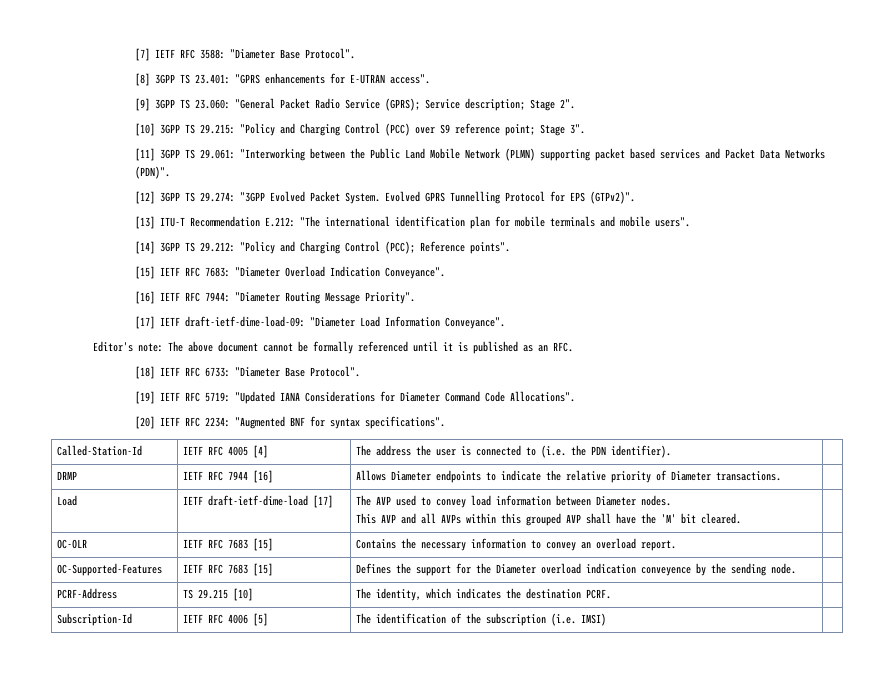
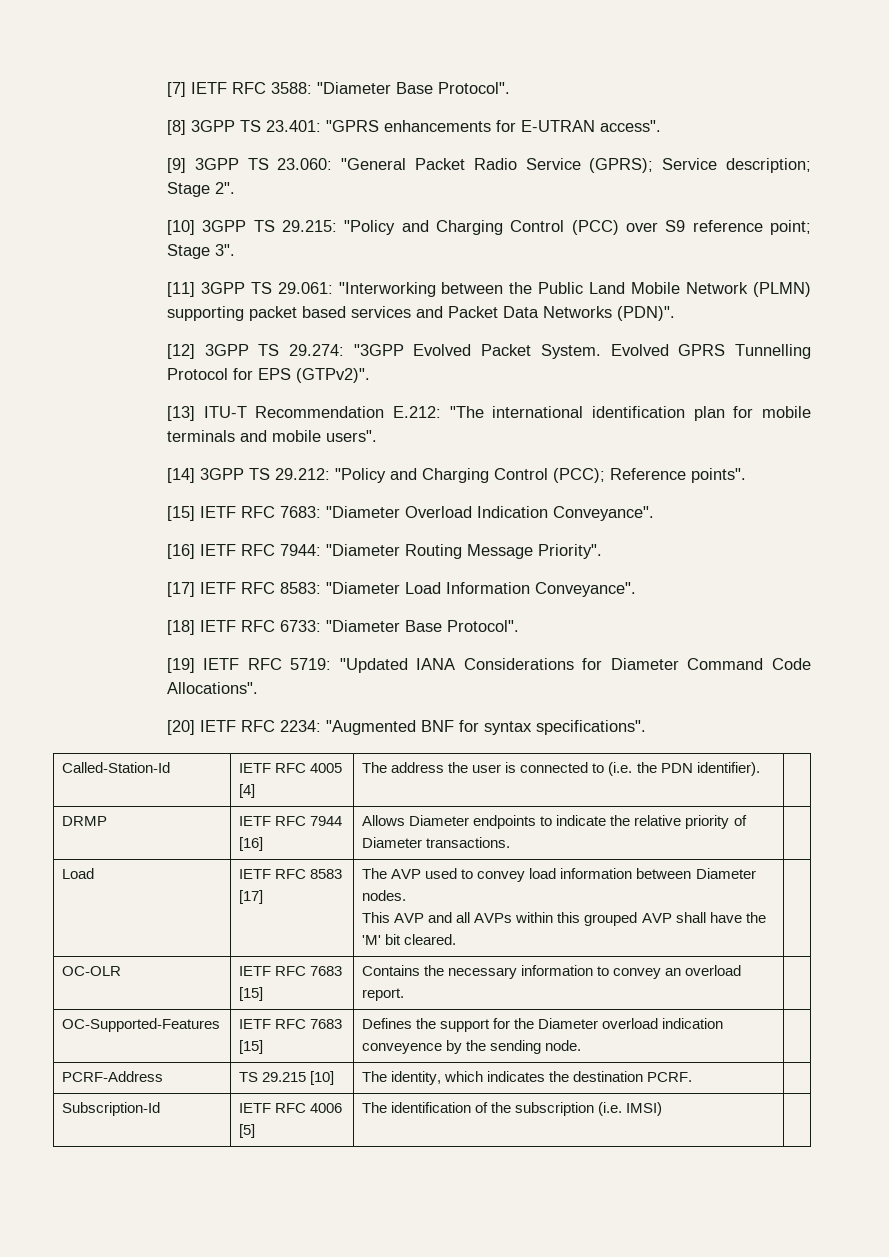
[185,316,306,327] draft-ietf-dime-load-09: -> [240,582,321,594] RFC 8583:
[93,341,574,354] // Editor's note: The above document cannot be formally referenced until it is published as an RFC. -> (636, 589) none
[208,495,309,506] draft-ietf-dime-load -> [275,869,343,879] RFC 8583

